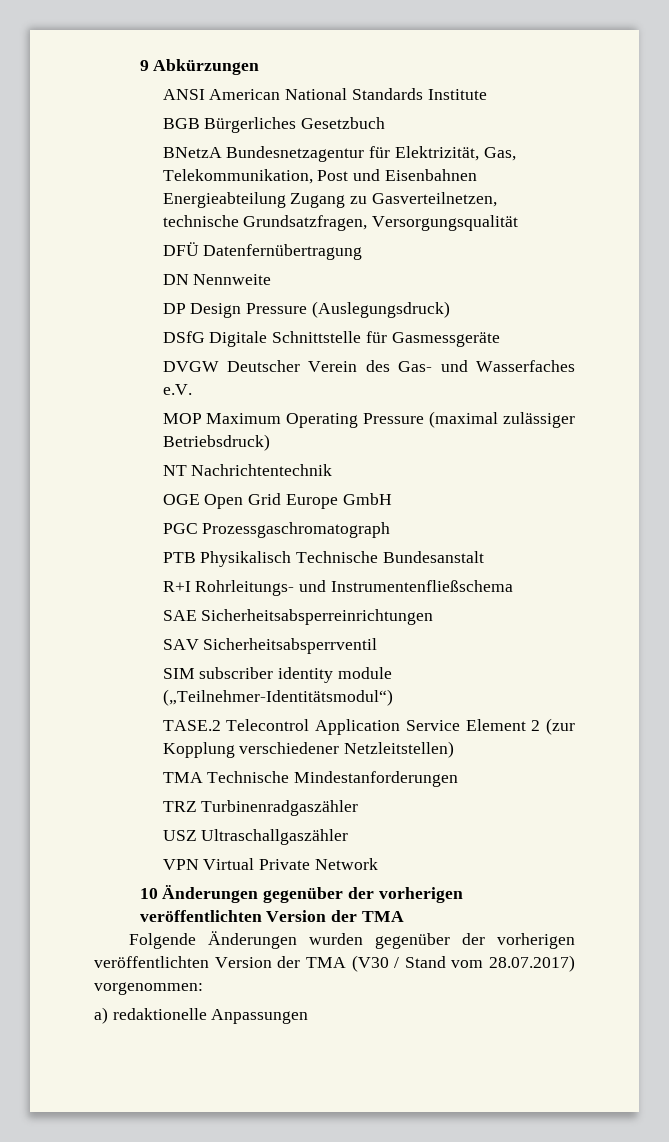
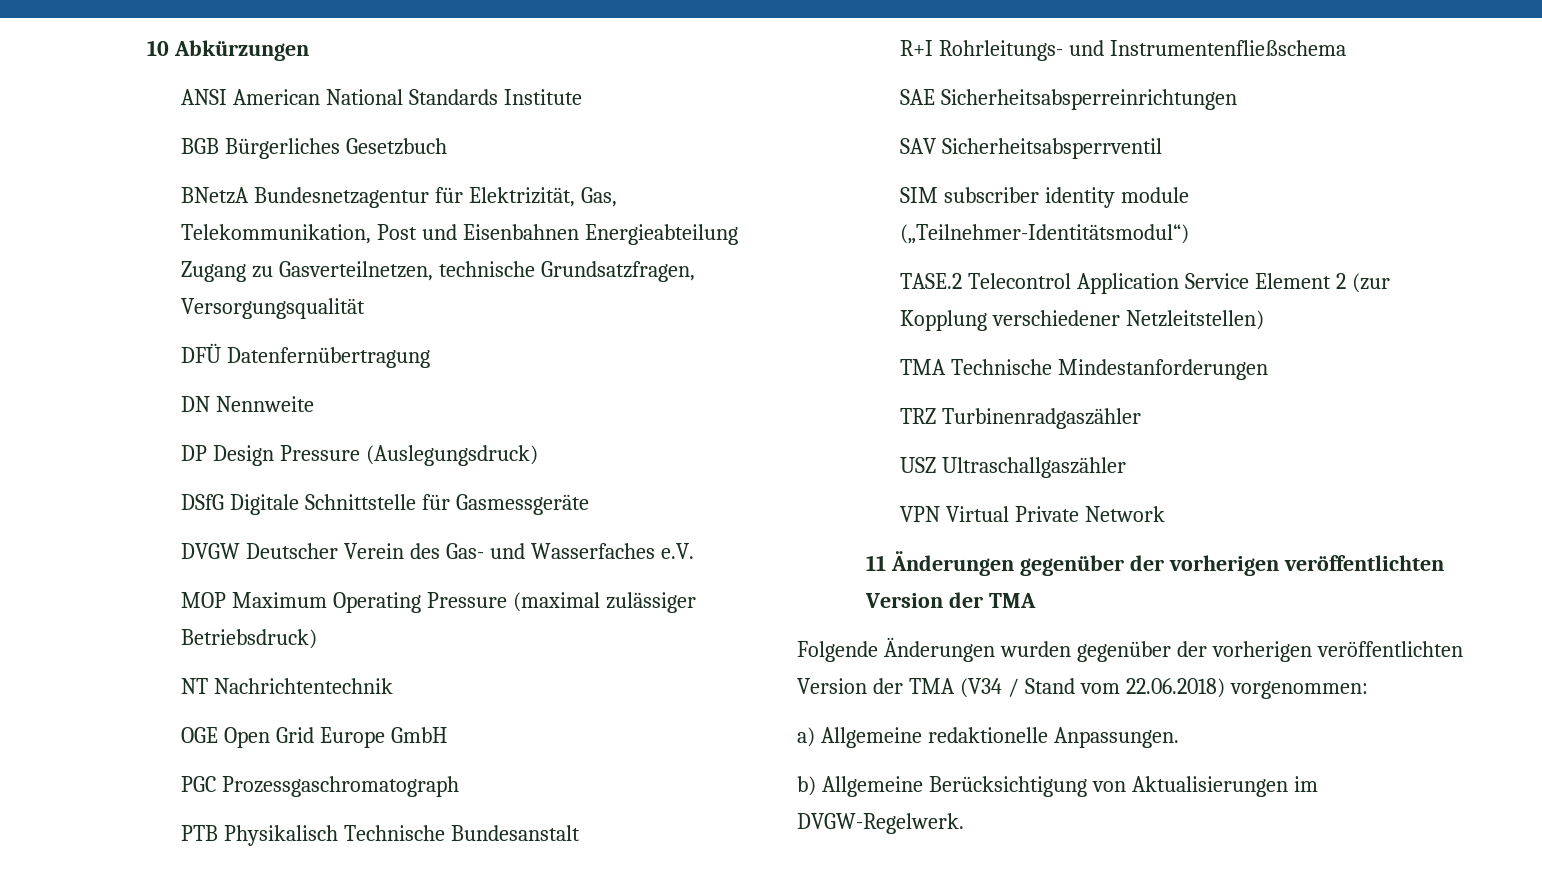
[139,60,149,71] 9 -> [146,40,169,56] 10
[139,888,158,899] 10 -> [865,555,886,571] 11
[351,955,389,972] (V30 -> [959,678,1002,698] (V34
[489,955,575,972] 28.07.2017) -> [1125,678,1225,698] 22.06.2018)
[112,1008,309,1024] redaktionelle Anpassungen -> [820,727,1179,748] [797,776,1318,797] [797,813,964,834] Allgemeine redaktionelle Anpassungen. // b) Allgemeine Berücksichtigung von Aktualisierungen im DVGW-Regelwerk.

